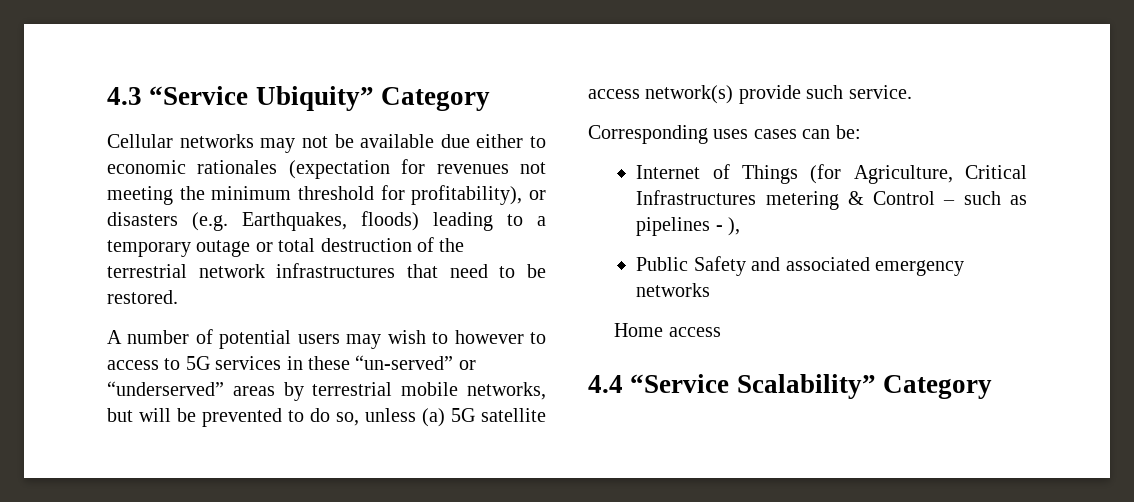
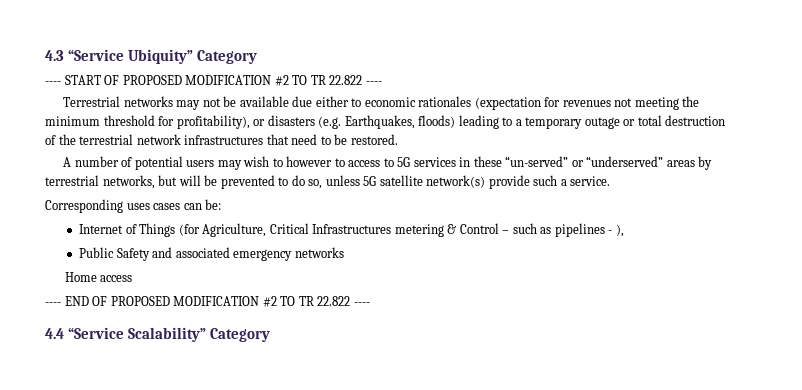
[107,134,173,148] Cellular -> [45,75,382,86] [63,96,121,107] ---- START OF PROPOSED MODIFICATION #2 TO TR 22.822 ---- // Terrestrial
[401,382,459,396] mobile -> (99, 180) none
[422,408,445,427] (a) -> (360, 180) none
[588,89,640,99] access -> (423, 180) none
(844, 92) none -> [560,179,567,186] a
(721, 332) none -> [45,296,370,307] // ---- END OF PROPOSED MODIFICATION #2 TO TR 22.822 ----

